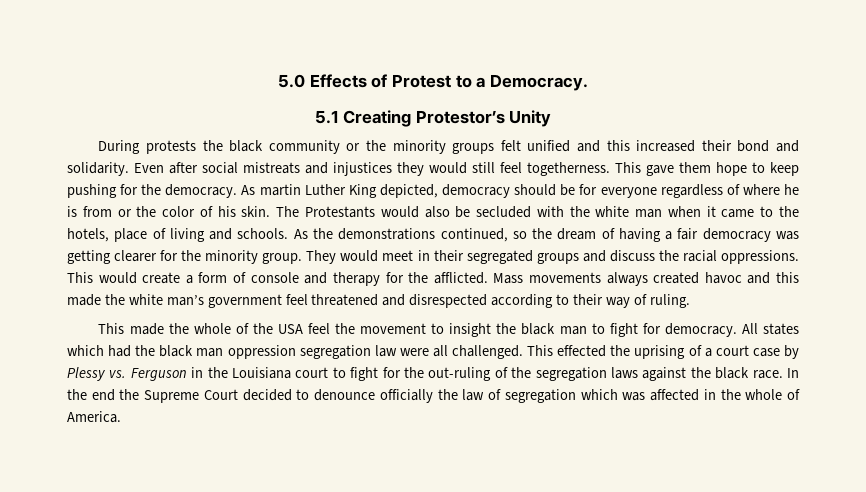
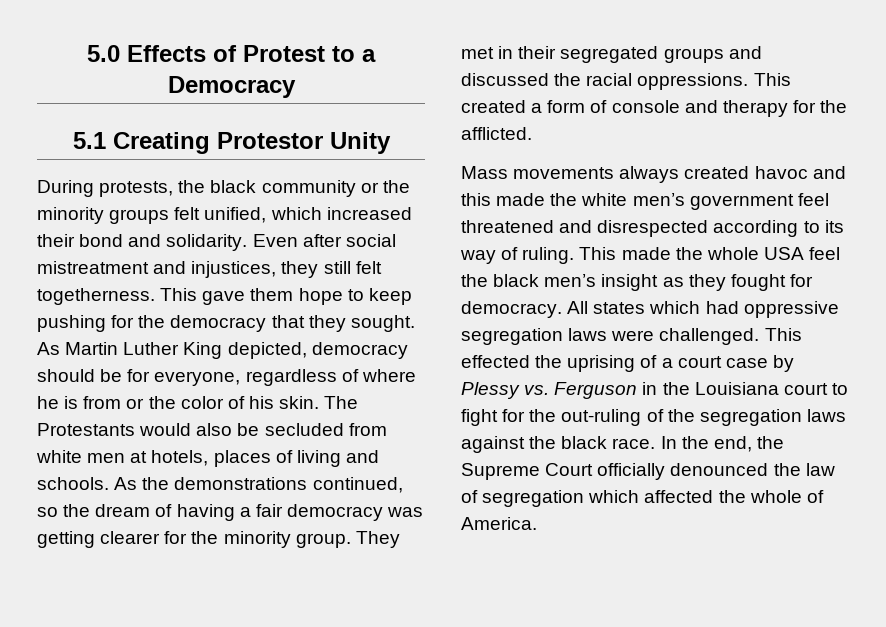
[489,74,588,91] Democracy. -> [167,76,296,98] Democracy
[415,110,505,124] Protestor’s -> [216,132,323,149] Protestor
[146,140,197,154] protests -> [99,181,174,197] protests,
[527,140,630,152] unified and this -> [204,207,322,223] unified, which
[243,162,522,176] mistreats and injustices they would still feel -> [37,261,382,278] mistreatment and injustices, they still felt
[165,184,301,198] democracy. As martin -> [170,315,415,332] [37,342,119,355] democracy that they sought. As Martin
[600,187,657,198] everyone -> [154,371,241,386] everyone,
[536,206,799,218] [67,228,148,242] with the white man when it came to the hotels, place -> [348,423,387,436] [36,450,271,467] from white men at hotels, places
[340,250,414,262] would meet -> [461,47,494,59] met
[609,250,655,262] discuss -> [461,73,549,86] discussed
[98,272,181,284] would create -> [461,100,526,113] created
(488, 278) none -> (532, 133) //
[166,295,204,306] man’s -> [632,193,685,206] men’s
[573,294,604,305] their -> [824,220,844,233] its
(690, 301) // -> (575, 255) none
[235,323,273,334] of the -> (759, 253) none
[360,323,638,337] movement to insight the black man to fight -> [493,274,786,291] black men’s insight as they fought
[135,345,448,359] the black man oppression segregation law were all -> [743,301,839,318] [461,328,655,345] oppressive segregation laws were
[91,389,115,401] end -> [713,436,752,452] end,
[242,389,433,403] decided to denounce officially -> [597,463,769,480] officially denounced
[622,389,716,401] was affected in -> [644,490,714,503] affected

